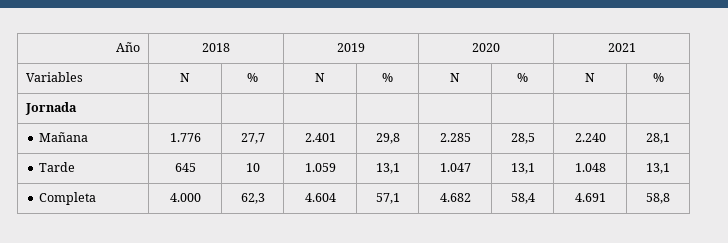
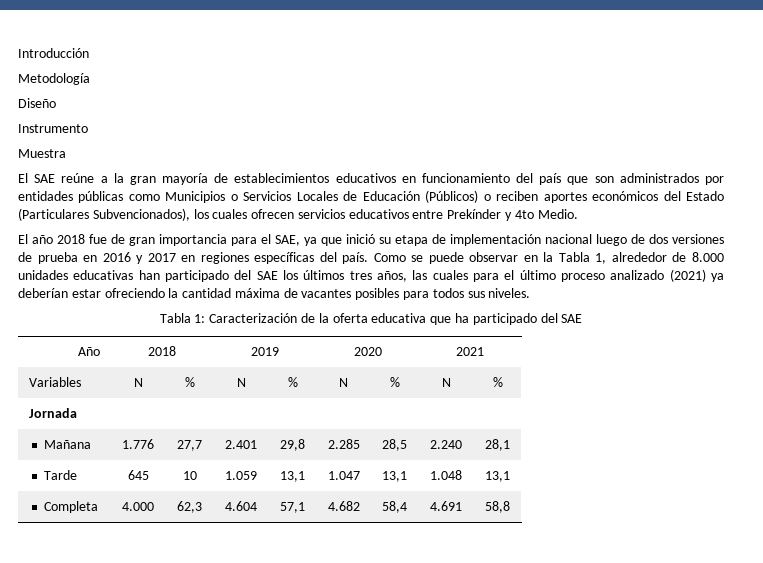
(116, 47) none -> [18,48,89,58] [18,73,90,85] [18,98,56,108] [18,124,88,133] [18,149,66,158] [18,173,724,185] [18,190,724,203] [18,208,578,221] [18,234,724,246] [18,252,724,264] [18,269,724,282] [18,288,531,300] [159,313,583,325] Introducción // Metodología // Diseño // Instrumento // Muestra // El SAE reúne a la gran mayoría de establecimientos educativos en funcionamiento del país que son administrados por entidades públicas como Municipios o Servicios Locales de Educación (Públicos) o reciben aportes económicos del Estado (Particulares Subvencionados), los cuales ofrecen servicios educativos entre Prekínder y 4to Medio. // El año 2018 fue de gran importancia para el SAE, ya que inició su etapa de implementación nacional luego de dos versiones de prueba en 2016 y 2017 en regiones específicas del país. Como se puede observar en la Tabla 1, alrededor de 8.000 unidades educativas han participado del SAE los últimos tres años, las cuales para el último proceso analizado (2021) ya deberían estar ofreciendo la cantidad máxima de vacantes posibles para todos sus niveles. // Tabla 1: Caracterización de la oferta educativa que ha participado del SAE //

